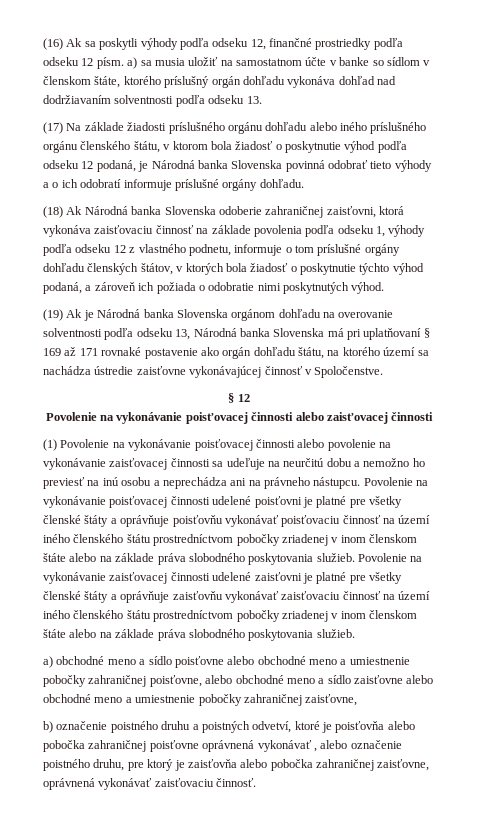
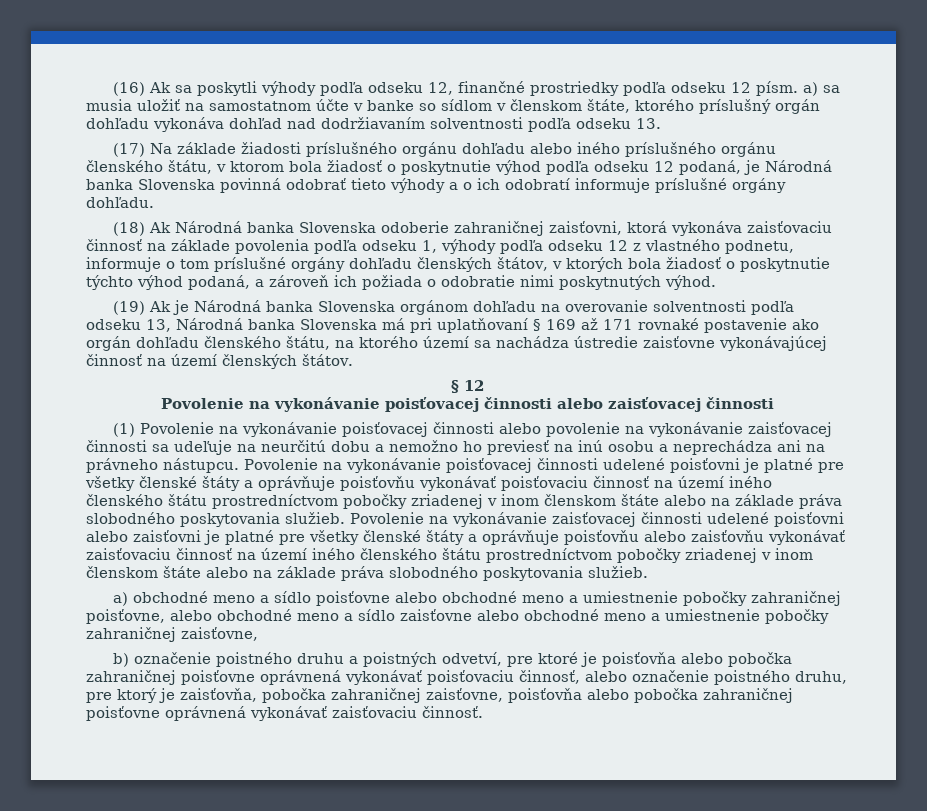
(296, 351) none -> [204,336,281,348] členského
[304,366,384,378] v Spoločenstve. -> [147,354,353,369] na území členských štátov.
(252, 576) none -> [774,512,844,527] [86,531,128,542] poisťovni alebo
(170, 597) none -> [564,530,686,545] poisťovňu alebo
(292, 727) none -> [506,656,533,667] pre
[313,748,317,752] , -> [427,670,580,685] poisťovaciu činnosť,
[187,759,430,771] zaisťovňa alebo pobočka zahraničnej zaisťovne, -> [180,688,793,703] [86,706,160,721] zaisťovňa, pobočka zahraničnej zaisťovne, poisťovňa alebo pobočka zahraničnej poisťovne

